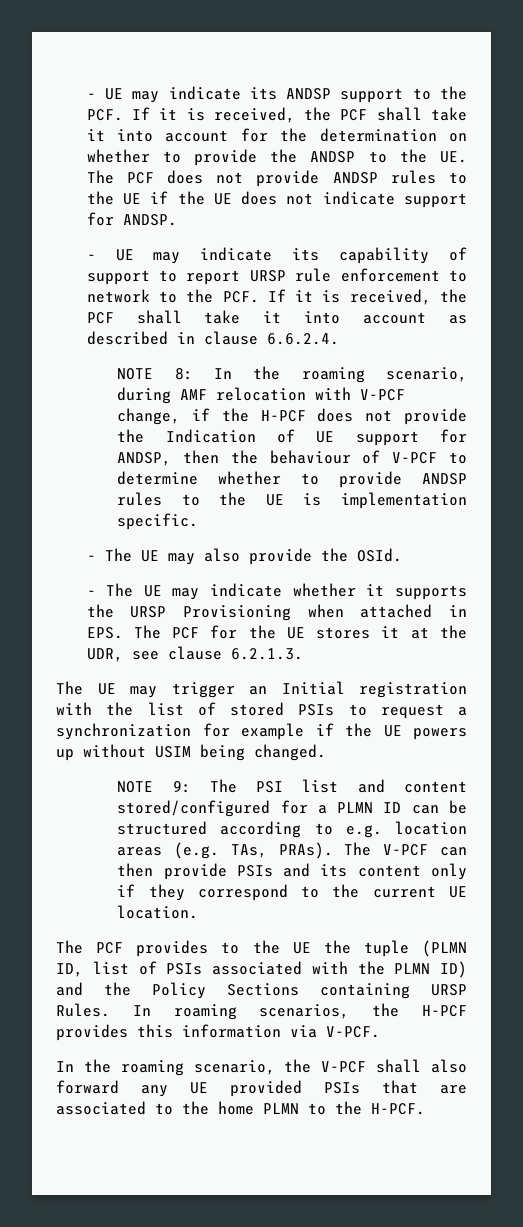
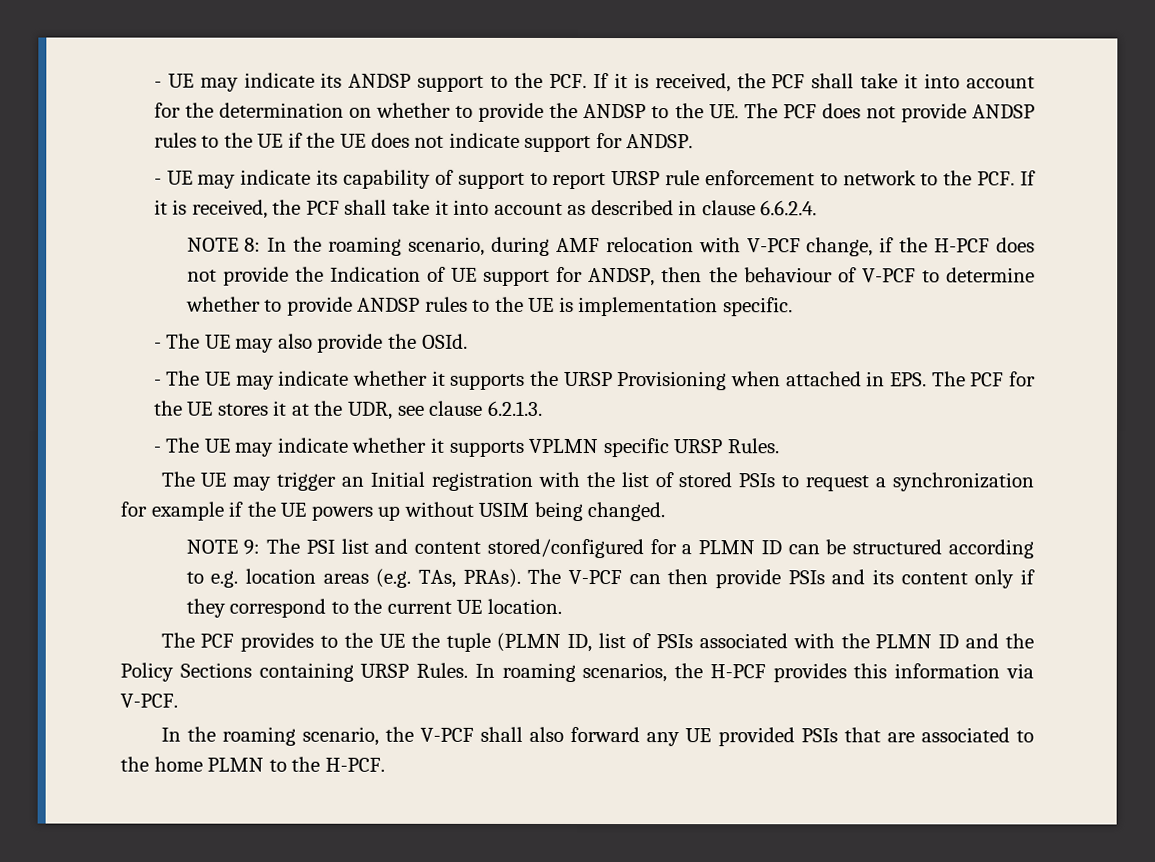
(303, 654) none -> [152,437,779,458] // - The UE may indicate whether it supports VPLMN specific URSP Rules.
[440,961,467,978] ID) -> [938,634,960,649] ID

